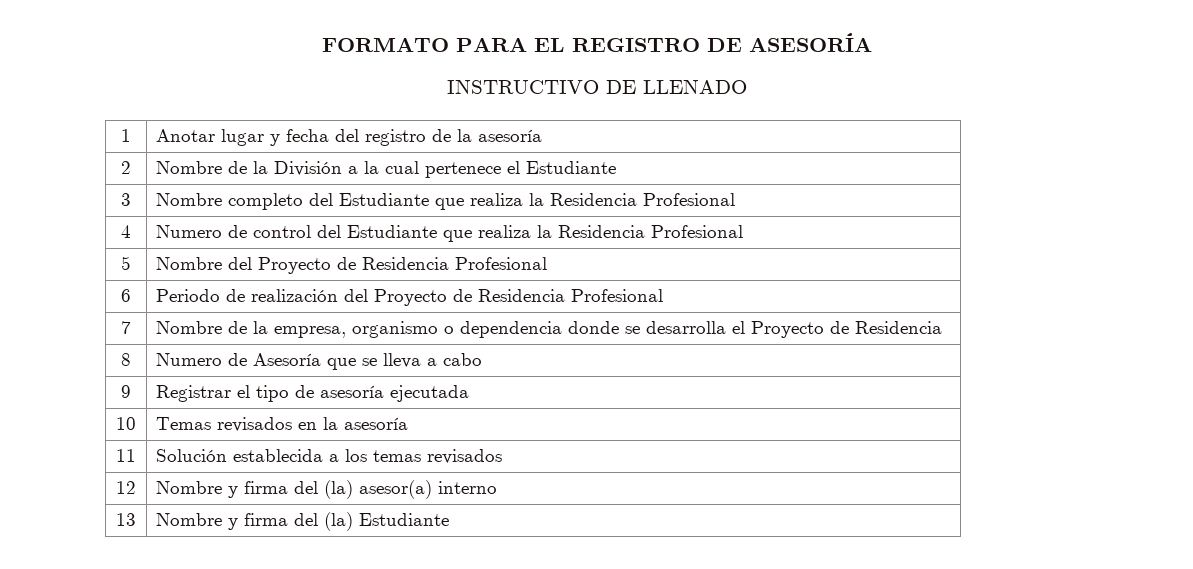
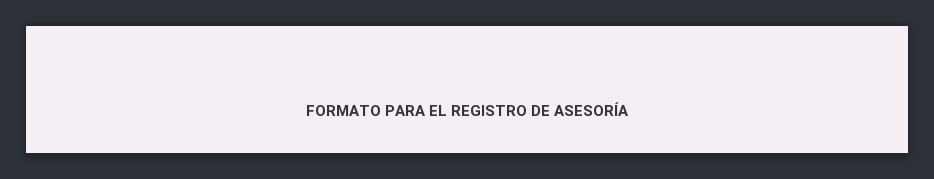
[446,79,747,94] [121,129,131,142] [156,129,543,146] [121,161,131,174] [156,161,617,178] [121,193,131,206] [156,193,736,210] [121,225,131,238] [156,225,744,242] [121,256,131,270] [156,257,548,274] [121,289,131,302] [156,289,664,306] [121,321,131,334] [156,321,943,338] [121,353,131,366] [156,353,483,370] [121,385,131,398] [156,385,470,402] [116,417,136,430] [156,417,409,432] [116,449,136,462] [156,449,503,464] [116,481,136,494] [156,480,498,499] [116,513,136,526] [156,512,450,531] // INSTRUCTIVO DE LLENADO // 1 | Anotar lugar y fecha del registro de la asesoría // 2 | Nombre de la División a la cual pertenece el Estudiante // 3 | Nombre completo del Estudiante que realiza la Residencia Profesional // 4 | Numero de control del Estudiante que realiza la Residencia Profesional // 5 | Nombre del Proyecto de Residencia Profesional // 6 | Periodo de realización del Proyecto de Residencia Profesional // 7 | Nombre de la empresa, organismo o dependencia donde se desarrolla el Proyecto de Residencia // 8 | Numero de Asesoría que se lleva a cabo // 9 | Registrar el tipo de asesoría ejecutada // 10 | Temas revisados en la asesoría // 11 | Solución establecida a los temas revisados // 12 | Nombre y firma del (la) asesor(a) interno // 13 | Nombre y firma del (la) Estudiante -> (630, 109) none

